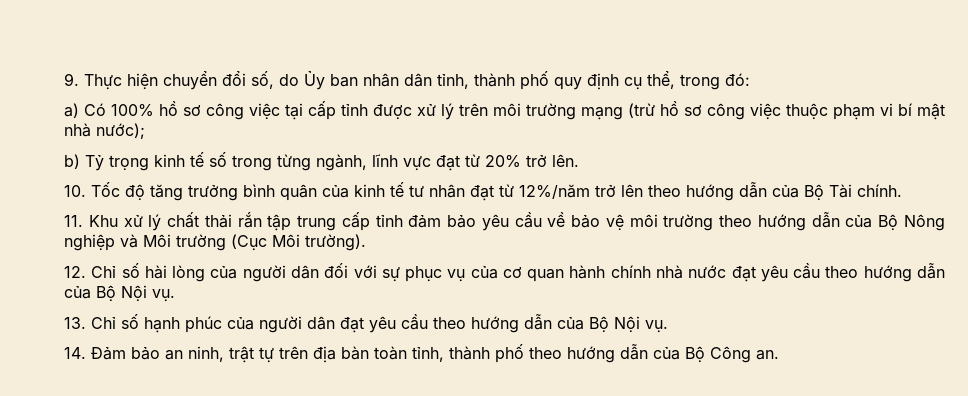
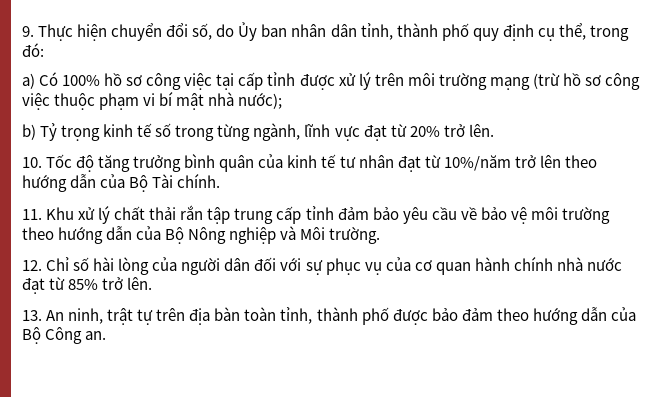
[519,184,590,199] 12%/năm -> [443,155,511,171] 10%/năm
[176,234,366,251] trường (Cục Môi trường). -> [329,226,381,244] trường.
[760,263,945,282] [64,285,175,302] [64,314,668,333] [64,347,183,360] yêu cầu theo hướng dẫn của Bộ Nội vụ. // 13. Chỉ số hạnh phúc của người dân đạt yêu cầu theo hướng dẫn của Bộ Nội vụ. // 14. Đảm bảo an -> [49,277,153,290] [22,310,65,321] từ 85% trở lên. // 13. An
(524, 353) none -> [392,308,493,325] được bảo đảm

